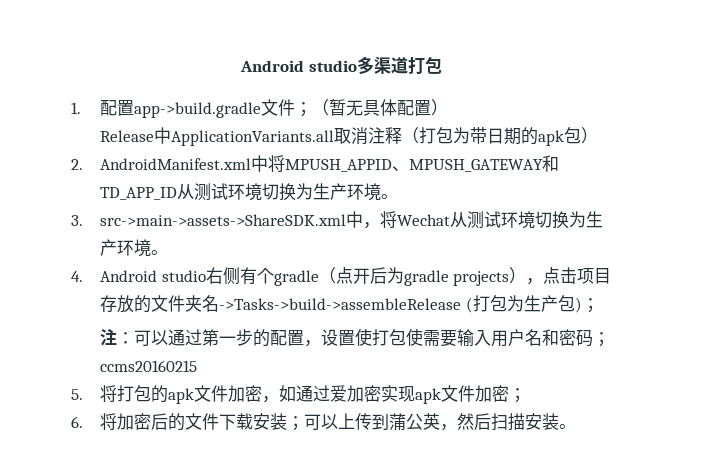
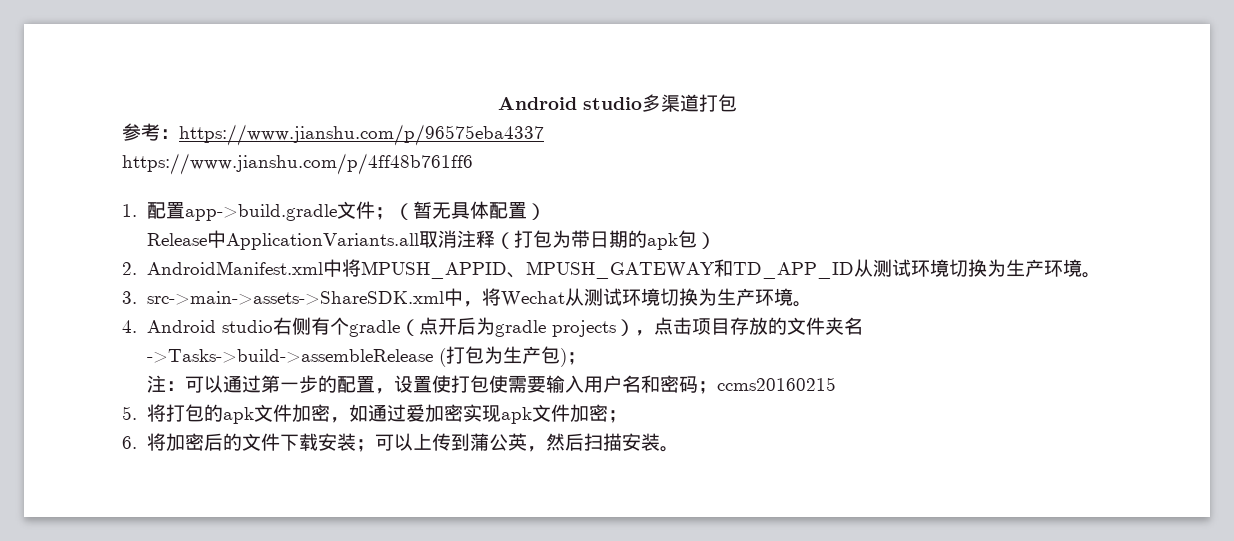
(442, 65) none -> [122,123,544,146] [122,153,473,175] // 参考：https://www.jianshu.com/p/96575eba4337 // https://www.jianshu.com/p/4ff48b761ff6

